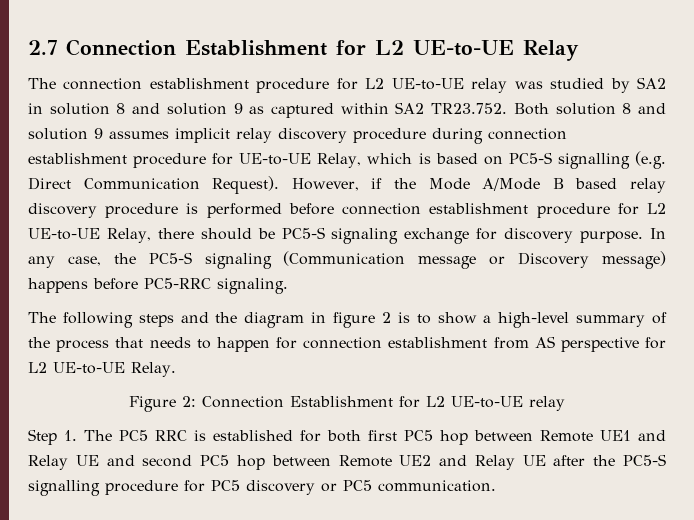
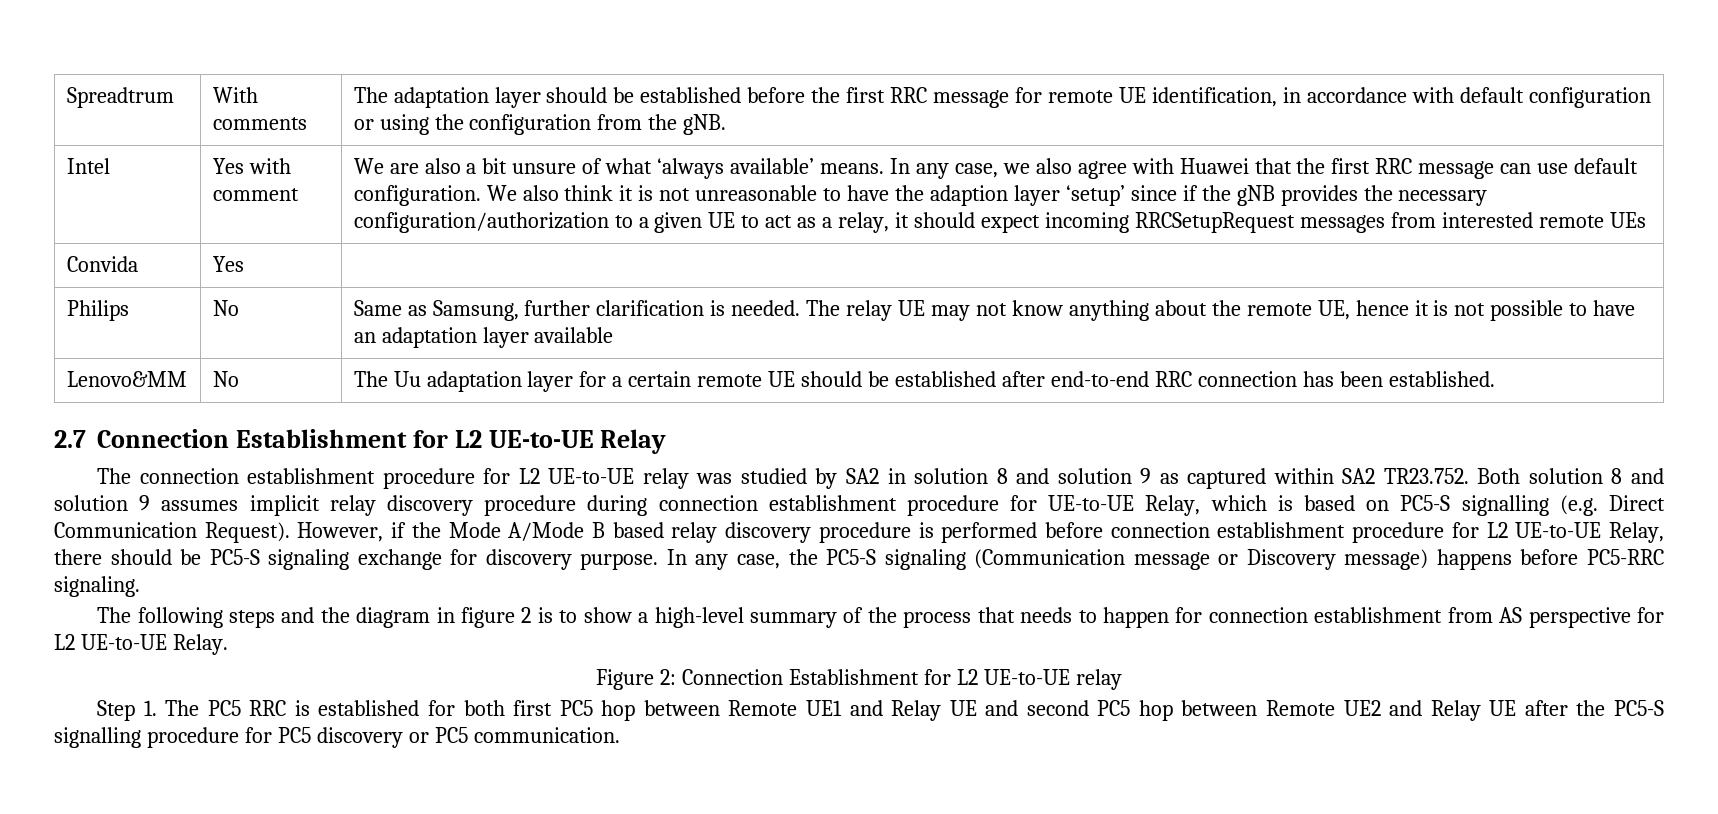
(28, 47) none -> [66,87,174,108] [212,87,258,103] [212,117,307,130] [353,87,1651,108] [353,114,727,135] [66,158,110,174] [212,158,291,174] [212,188,299,201] [353,158,1639,179] [353,185,1488,206] [353,212,1646,233] [66,256,138,272] [212,256,244,272] [66,300,129,321] [212,300,239,316] [353,300,1636,321] [353,327,614,348] [66,371,187,387] [212,371,239,387] [353,371,1495,392] Spreadtrum | With comments | The adaptation layer should be established before the first RRC message for remote UE identification, in accordance with default configuration or using the configuration from the gNB. // Intel | Yes with comment | We are also a bit unsure of what ‘always available’ means. In any case, we also agree with Huawei that the first RRC message can use default configuration. We also think it is not unreasonable to have the adaption layer ‘setup’ since if the gNB provides the necessary configuration/authorization to a given UE to act as a relay, it should expect incoming RRCSetupRequest messages from interested remote UEs // Convida | Yes | // Philips | No | Same as Samsung, further clarification is needed. The relay UE may not know anything about the remote UE, hence it is not possible to have an adaptation layer available // Lenovo&MM | No | The Uu adaptation layer for a certain remote UE should be established after end-to-end RRC connection has been established. //

